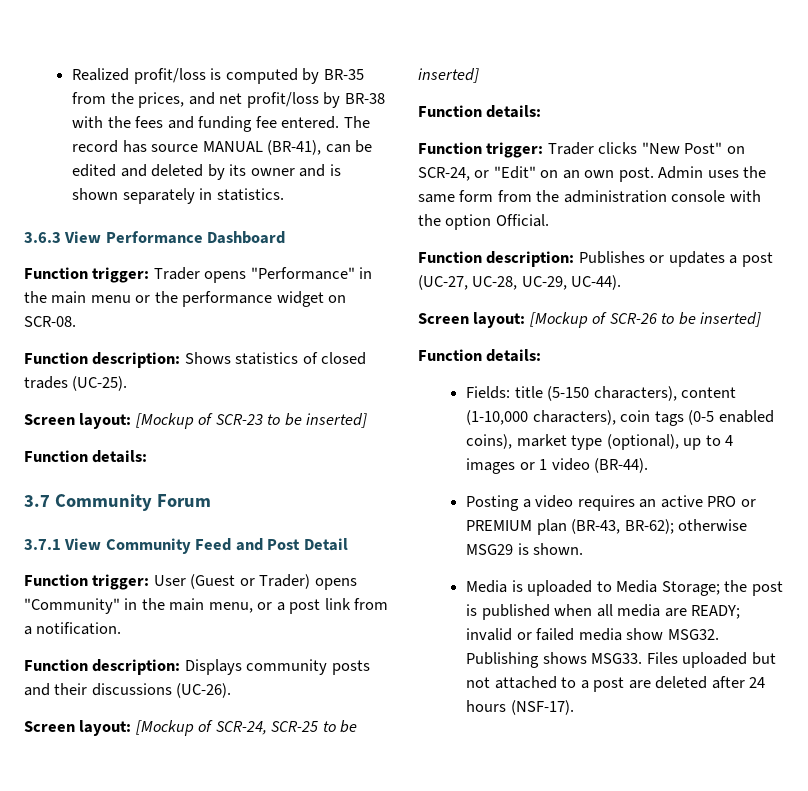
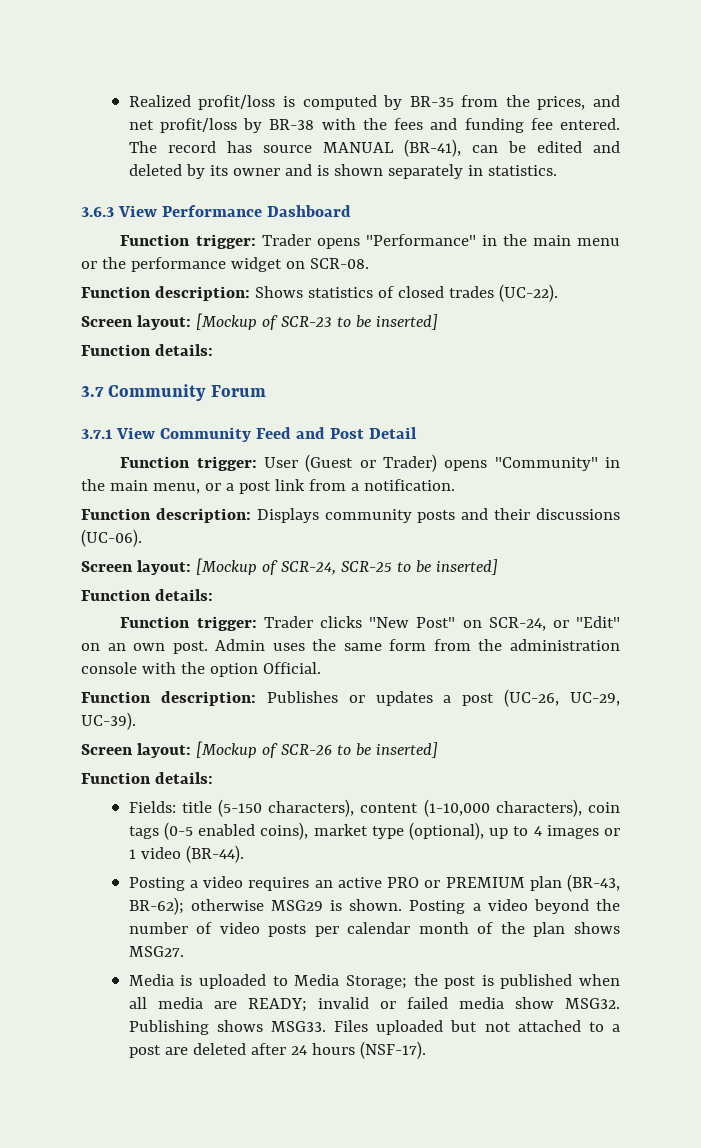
[72,376,128,391] (UC-25). -> [498,284,558,302] (UC-22).
[176,683,232,698] (UC-26). -> [81,529,142,547] (UC-06).
[418,275,622,290] (UC-27, UC-28, UC-29, UC-44). -> [504,689,620,707] [81,712,136,730] (UC-26, UC-29, UC-39).
(584, 549) none -> [409,899,621,914] [128,922,620,937] [128,946,184,957] Posting a video beyond the number of video posts per calendar month of the plan shows MSG27.

